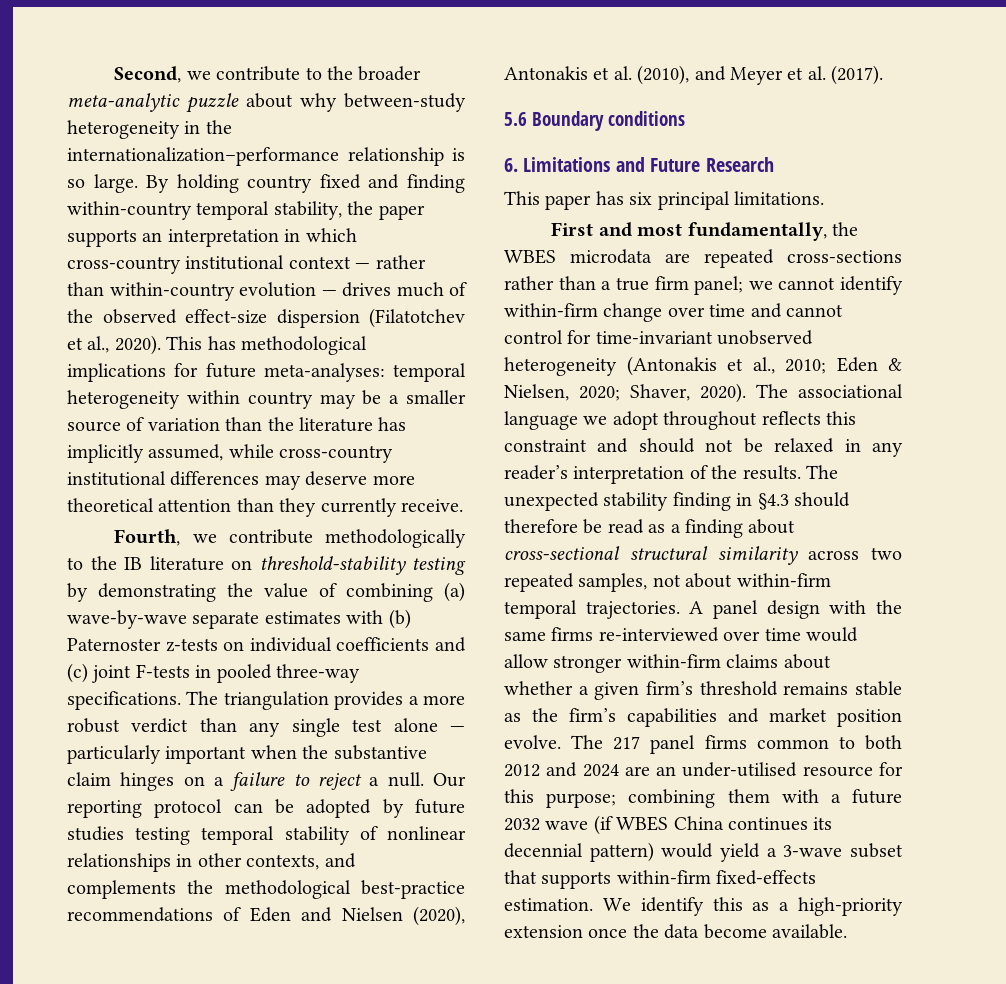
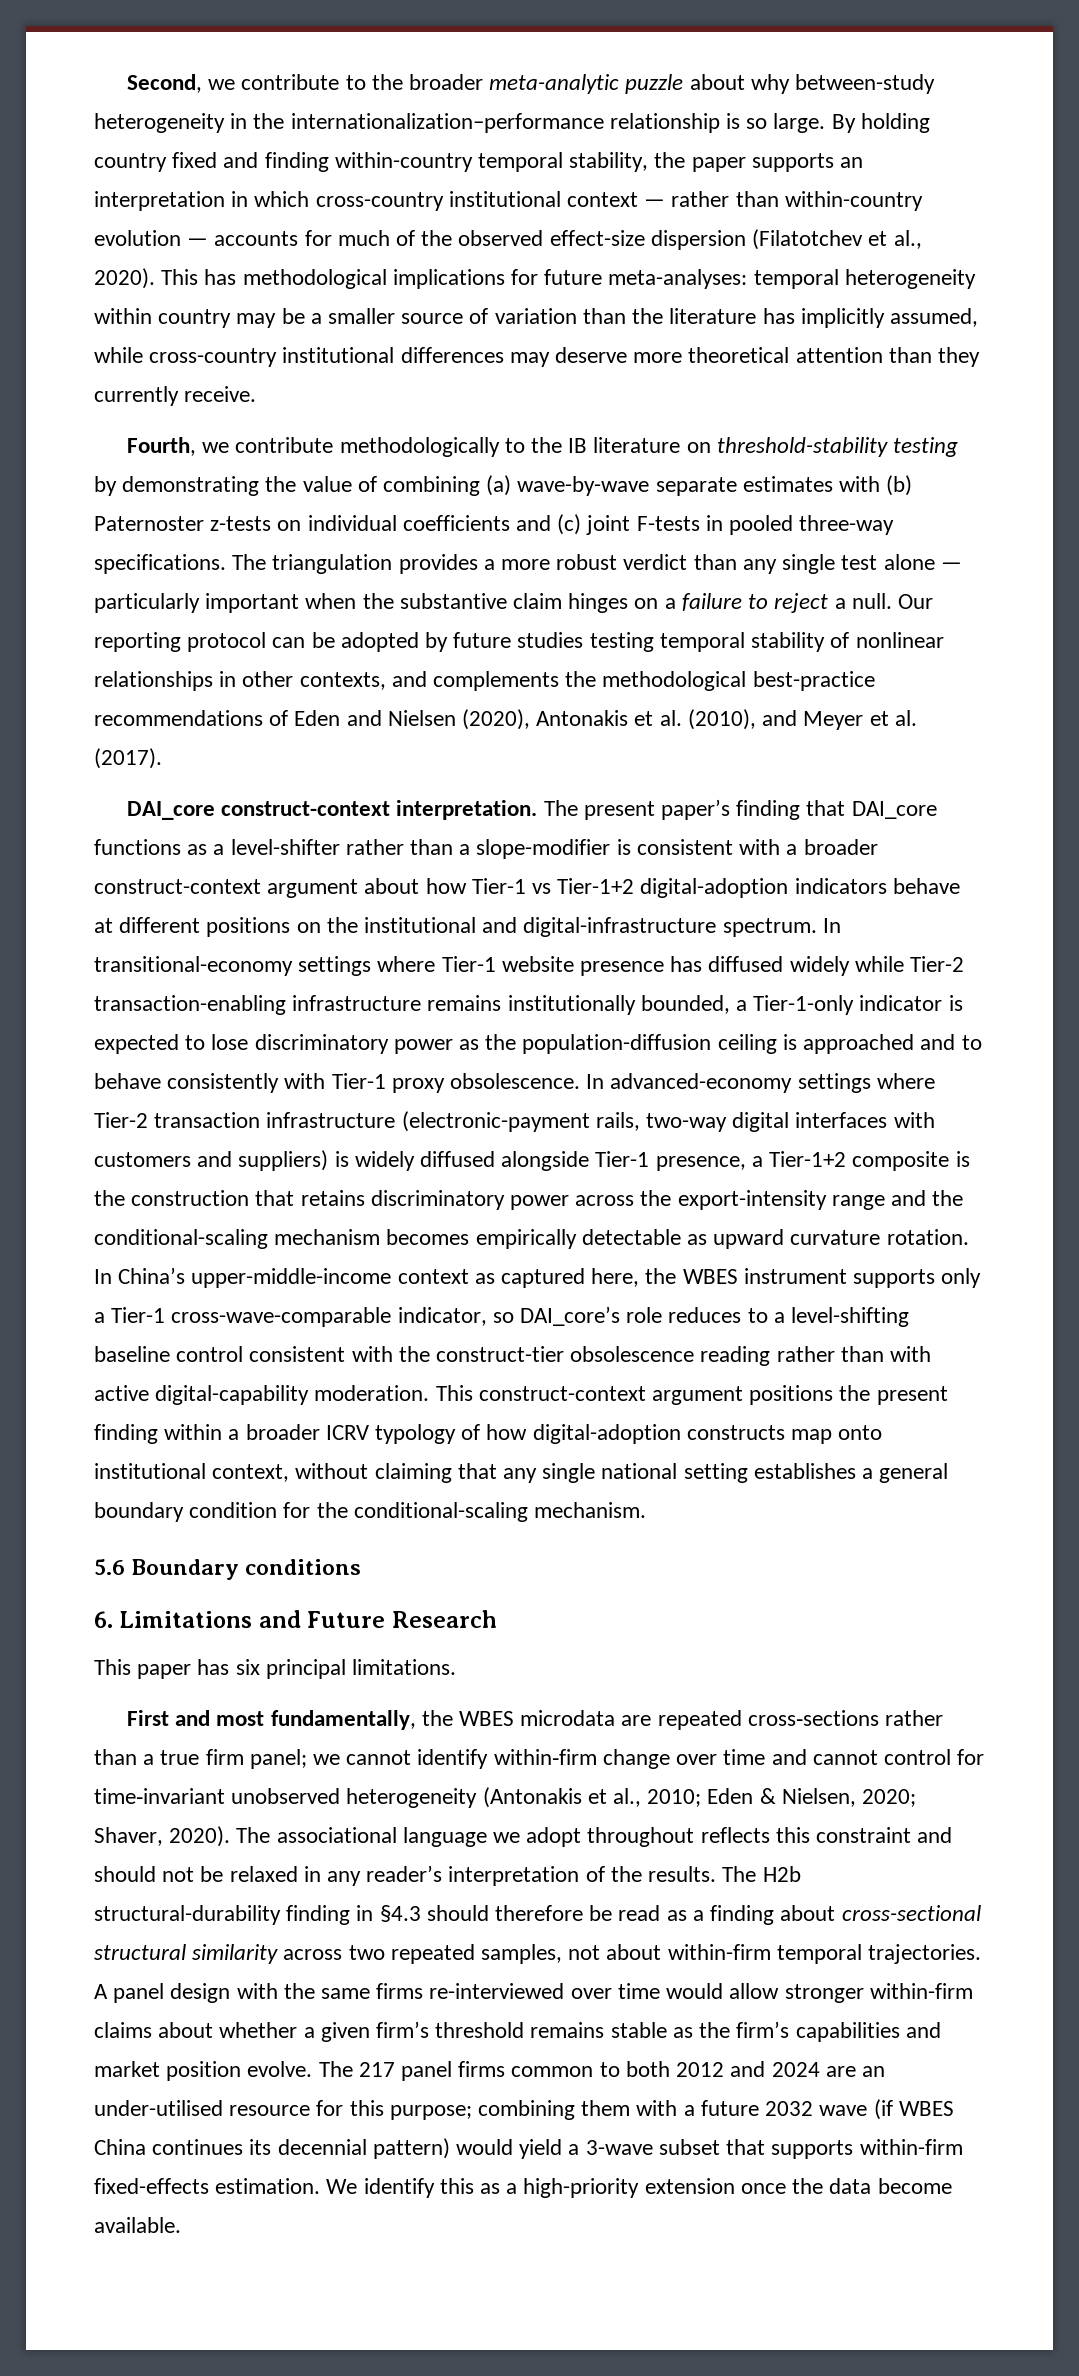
[342,282,391,297] drives -> [214,230,332,246] accounts for
(884, 75) none -> [126,799,937,820] [94,839,878,859] [94,878,960,898] [94,917,841,937] [94,956,965,976] [94,995,963,1015] [94,1034,982,1054] [94,1073,935,1093] [94,1111,935,1132] [94,1150,970,1171] [94,1190,964,1210] [94,1229,969,1249] [94,1267,982,1288] [94,1306,910,1327] [94,1346,932,1366] [94,1385,948,1405] [94,1424,883,1444] [94,1463,949,1483] [94,1502,647,1522] // DAI_core construct-context interpretation. The present paper’s finding that DAI_core functions as a level-shifter rather than a slope-modifier is consistent with a broader construct-context argument about how Tier-1 vs Tier-1+2 digital-adoption indicators behave at different positions on the institutional and digital-infrastructure spectrum. In transitional-economy settings where Tier-1 website presence has diffused widely while Tier-2 transaction-enabling infrastructure remains institutionally bounded, a Tier-1-only indicator is expected to lose discriminatory power as the population-diffusion ceiling is approached and to behave consistently with Tier-1 proxy obsolescence. In advanced-economy settings where Tier-2 transaction infrastructure (electronic-payment rails, two-way digital interfaces with customers and suppliers) is widely diffused alongside Tier-1 presence, a Tier-1+2 composite is the construction that retains discriminatory power across the export-intensity range and the conditional-scaling mechanism becomes empirically detectable as upward curvature rotation. In China’s upper-middle-income context as captured here, the WBES instrument supports only a Tier-1 cross-wave-comparable indicator, so DAI_core’s role reduces to a level-shifting baseline control consistent with the construct-tier obsolescence reading rather than with active digital-capability moderation. This construct-context argument positions the present finding within a broader ICRV typology of how digital-adoption constructs map onto institutional context, without claiming that any single national setting establishes a general boundary condition for the conditional-scaling mechanism.
[504,492,669,511] unexpected stability -> [762,1866,801,1882] [94,1905,281,1925] H2b structural-durability

